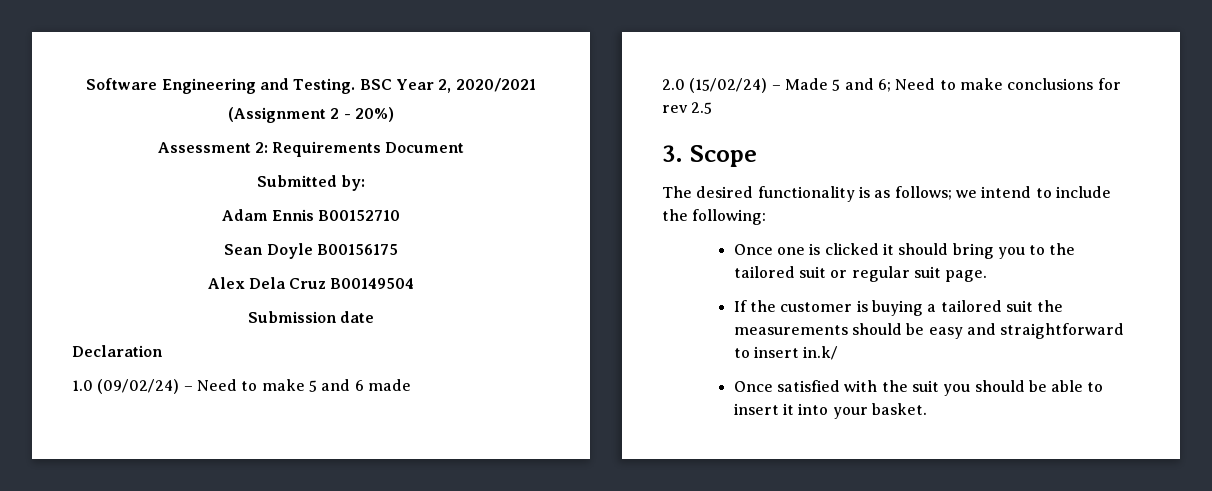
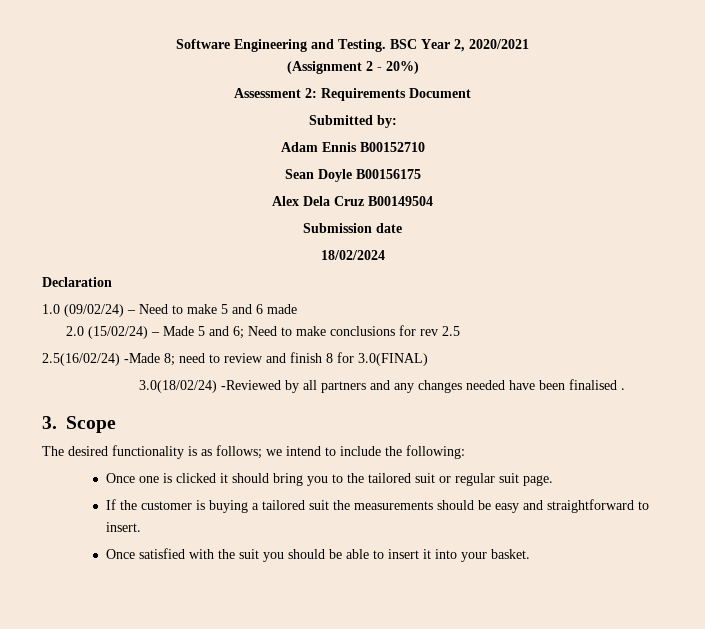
(375, 317) none -> [320,250,385,260] // 18/02/2024
(713, 108) none -> [42,352,428,366] [138,379,625,393] // 2.5(16/02/24) -Made 8; need to review and finish 8 for 3.0(FINAL) // 3.0(18/02/24) -Reviewed by all partners and any changes needed have been finalised .
[753,346,839,360] insert in.k/ -> [105,522,141,532] insert.

